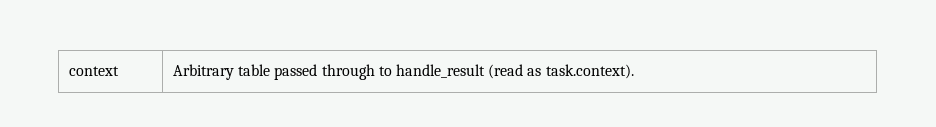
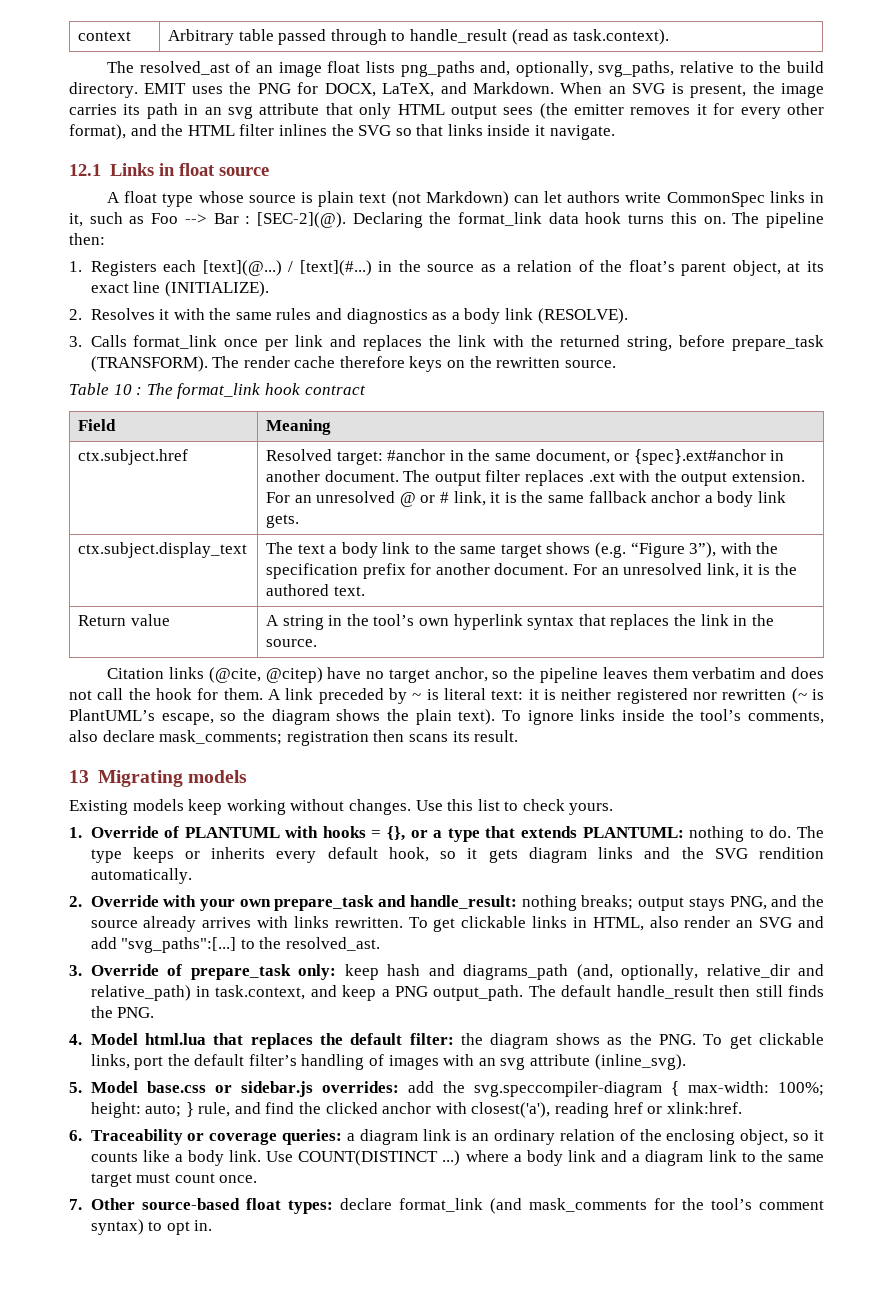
(634, 71) none -> [107,61,825,77] [69,82,824,98] [69,103,825,119] [69,124,615,140] [69,163,269,176] [107,191,824,207] [69,212,825,228] [69,233,105,245] [69,260,824,276] [90,281,269,297] [69,308,628,324] [69,335,824,351] [90,356,616,372] [69,383,366,399] [78,419,117,431] [266,419,332,435] [78,449,189,465] [266,449,785,465] [266,470,805,486] [266,491,786,507] [266,514,300,528] [78,542,248,558] [266,542,779,558] [266,563,797,579] [266,584,365,596] [78,614,170,626] [266,614,774,630] [266,639,318,647] [107,667,825,683] [69,688,825,704] [69,709,824,725] [69,730,519,746] [69,770,247,787] [69,799,614,815] [69,826,824,842] [90,847,825,863] [90,868,192,884] [69,895,824,911] [90,916,824,932] [90,937,380,953] [69,964,824,980] [90,985,824,1001] [90,1006,155,1018] [69,1033,825,1049] [90,1054,686,1070] [69,1081,824,1097] [90,1102,742,1118] [69,1129,824,1145] [90,1150,825,1166] [90,1173,258,1187] [69,1198,824,1214] [90,1219,213,1235] // The resolved_ast of an image float lists png_paths and, optionally, svg_paths, relative to the build directory. EMIT uses the PNG for DOCX, LaTeX, and Markdown. When an SVG is present, the image carries its path in an svg attribute that only HTML output sees (the emitter removes it for every other format), and the HTML filter inlines the SVG so that links inside it navigate. // 12.1 Links in float source // A float type whose source is plain text (not Markdown) can let authors write CommonSpec links in it, such as Foo --> Bar : [SEC-2](@). Declaring the format_link data hook turns this on. The pipeline then: // 1. Registers each [text](@...) / [text](#...) in the source as a relation of the float’s parent object, at its exact line (INITIALIZE). // 2. Resolves it with the same rules and diagnostics as a body link (RESOLVE). // 3. Calls format_link once per link and replaces the link with the returned string, before prepare_task (TRANSFORM). The render cache therefore keys on the rewritten source. // Table 10 : The format_link hook contract // Field | Meaning // ctx.subject.href | Resolved target: #anchor in the same document, or {spec}.ext#anchor in another document. The output filter replaces .ext with the output extension. For an unresolved @ or # link, it is the same fallback anchor a body link gets. // ctx.subject.display_text | The text a body link to the same target shows (e.g. “Figure 3”), with the specification prefix for another document. For an unresolved link, it is the authored text. // Return value | A string in the tool’s own hyperlink syntax that replaces the link in the source. // Citation links (@cite, @citep) have no target anchor, so the pipeline leaves them verbatim and does not call the hook for them. A link preceded by ~ is literal text: it is neither registered nor rewritten (~ is PlantUML’s escape, so the diagram shows the plain text). To ignore links inside the tool’s comments, also declare mask_comments; registration then scans its result. // 13 Migrating models // Existing models keep working without changes. Use this list to check yours. // 1. Override of PLANTUML with hooks = {}, or a type that extends PLANTUML: nothing to do. The type keeps or inherits every default hook, so it gets diagram links and the SVG rendition automatically. // 2. Override with your own prepare_task and handle_result: nothing breaks; output stays PNG, and the source already arrives with links rewritten. To get clickable links in HTML, also render an SVG and add "svg_paths":[...] to the resolved_ast. // 3. Override of prepare_task only: keep hash and diagrams_path (and, optionally, relative_dir and relative_path) in task.context, and keep a PNG output_path. The default handle_result then still finds the PNG. // 4. Model html.lua that replaces the default filter: the diagram shows as the PNG. To get clickable links, port the default filter’s handling of images with an svg attribute (inline_svg). // 5. Model base.css or sidebar.js overrides: add the svg.speccompiler-diagram { max-width: 100%; height: auto; } rule, and find the clicked anchor with closest('a'), reading href or xlink:href. // 6. Traceability or coverage queries: a diagram link is an ordinary relation of the enclosing object, so it counts like a body link. Use COUNT(DISTINCT ...) where a body link and a diagram link to the same target must count once. // 7. Other source-based float types: declare format_link (and mask_comments for the tool’s comment syntax) to opt in.

